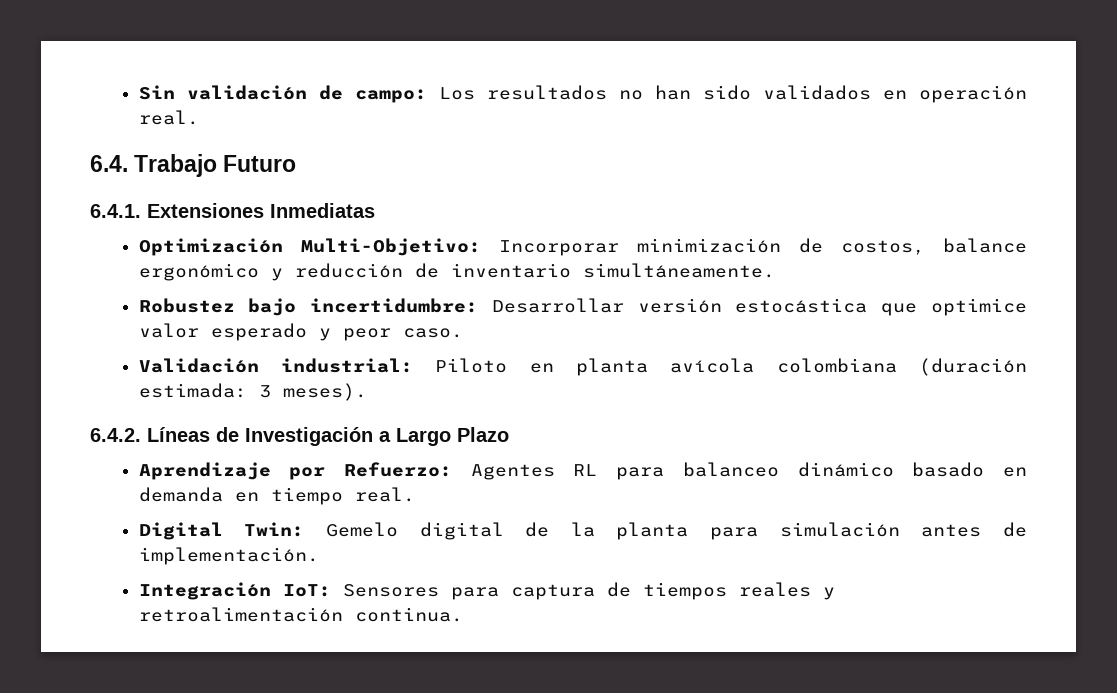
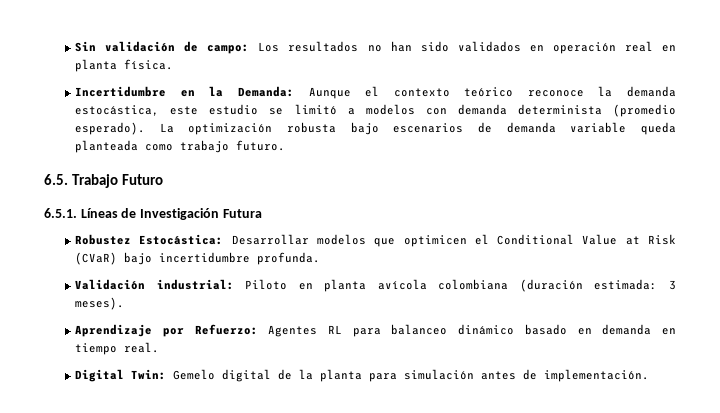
[138,110,199,125] [90,154,297,177] [90,203,375,218] [138,238,1027,256] [138,263,775,281] [138,298,1028,316] [138,323,463,341] real. // 6.4. Trabajo Futuro // 6.4.1. Extensiones Inmediatas // Optimización Multi-Objetivo: Incorporar minimización de costos, balance ergonómico y reducción de inventario simultáneamente. // Robustez bajo incertidumbre: Desarrollar versión estocástica que optimice valor esperado y peor caso. -> [624,41,676,52] [75,59,174,72] [75,86,676,99] [75,104,676,117] [75,122,676,135] [75,140,286,153] [44,174,163,188] [44,208,262,220] [75,234,677,247] [75,252,321,265] real en planta física. // Incertidumbre en la Demanda: Aunque el contexto teórico reconoce la demanda estocástica, este estudio se limitó a modelos con demanda determinista (promedio esperado). La optimización robusta bajo escenarios de demanda variable queda planteada como trabajo futuro. // 6.5. Trabajo Futuro // 6.5.1. Líneas de Investigación Futura // Robustez Estocástica: Desarrollar modelos que optimicen el Conditional Value at Risk (CVaR) bajo incertidumbre profunda.
[90,427,509,446] // 6.4.2. Líneas de Investigación a Largo Plazo -> (125, 303) none
[138,582,835,600] [138,607,463,622] // Integración IoT: Sensores para captura de tiempos reales y retroalimentación continua. -> (650, 375) none

